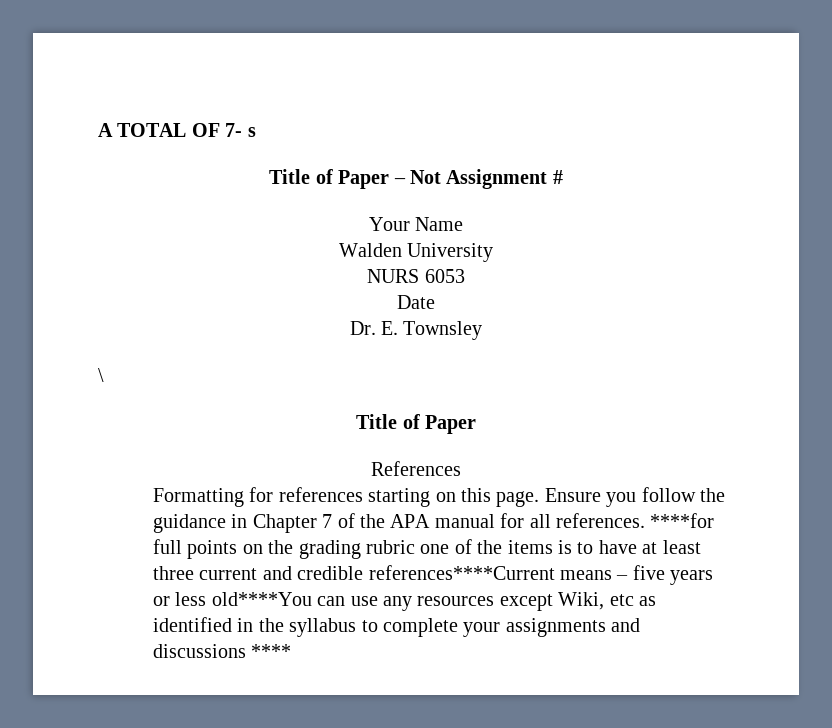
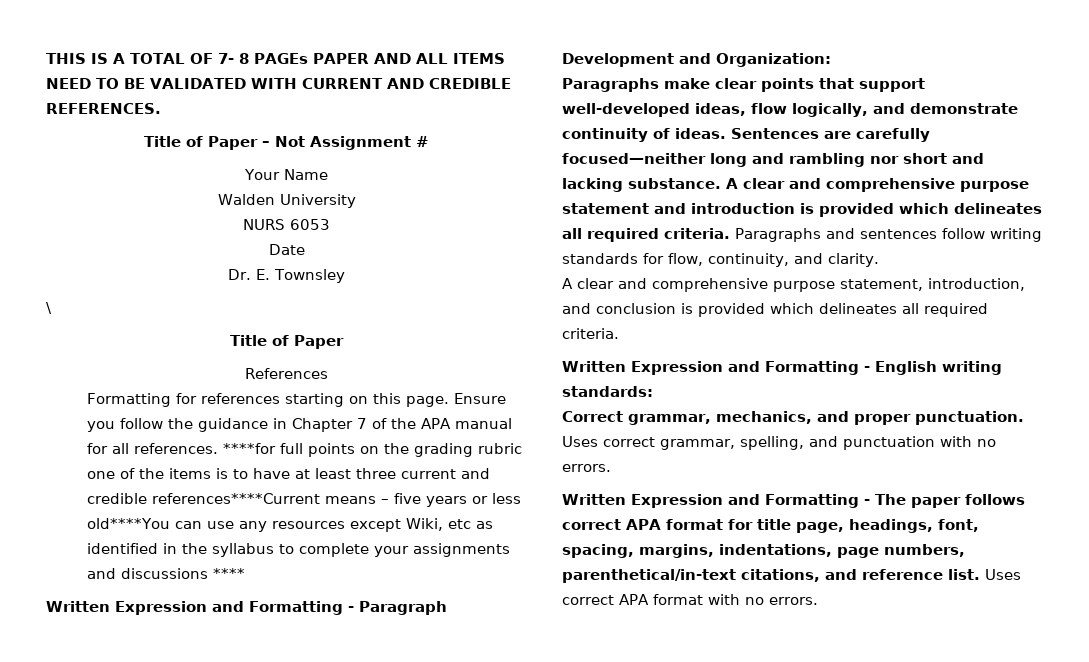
(98, 130) none -> [46,53,108,64] THIS IS
[247,127,256,137] s -> [238,53,505,64] [46,78,511,89] [46,103,161,114] 8 PAGEs PAPER AND ALL ITEMS NEED TO BE VALIDATED WITH CURRENT AND CREDIBLE REFERENCES.
(292, 651) none -> [46,601,447,615] [562,53,831,67] [562,78,925,92] [562,103,1018,117] [562,128,930,142] [562,153,984,167] [562,178,1029,192] [562,203,1042,217] [562,228,1042,242] [562,253,879,267] [562,278,1025,292] [562,303,988,317] [562,328,619,339] [562,361,1002,375] [562,386,653,397] [562,411,1024,425] [562,436,996,450] [562,464,611,472] [562,494,1025,508] [562,519,979,533] [562,544,965,558] [562,569,1021,583] [562,594,818,605] // Written Expression and Formatting - Paragraph Development and Organization: // Paragraphs make clear points that support well-developed ideas, flow logically, and demonstrate continuity of ideas. Sentences are carefully focused—neither long and rambling nor short and lacking substance. A clear and comprehensive purpose statement and introduction is provided which delineates all required criteria. Paragraphs and sentences follow writing standards for flow, continuity, and clarity. // A clear and comprehensive purpose statement, introduction, and conclusion is provided which delineates all required criteria. // Written Expression and Formatting - English writing standards: // Correct grammar, mechanics, and proper punctuation. Uses correct grammar, spelling, and punctuation with no errors. // Written Expression and Formatting - The paper follows correct APA format for title page, headings, font, spacing, margins, indentations, page numbers, parenthetical/in-text citations, and reference list. Uses correct APA format with no errors.

